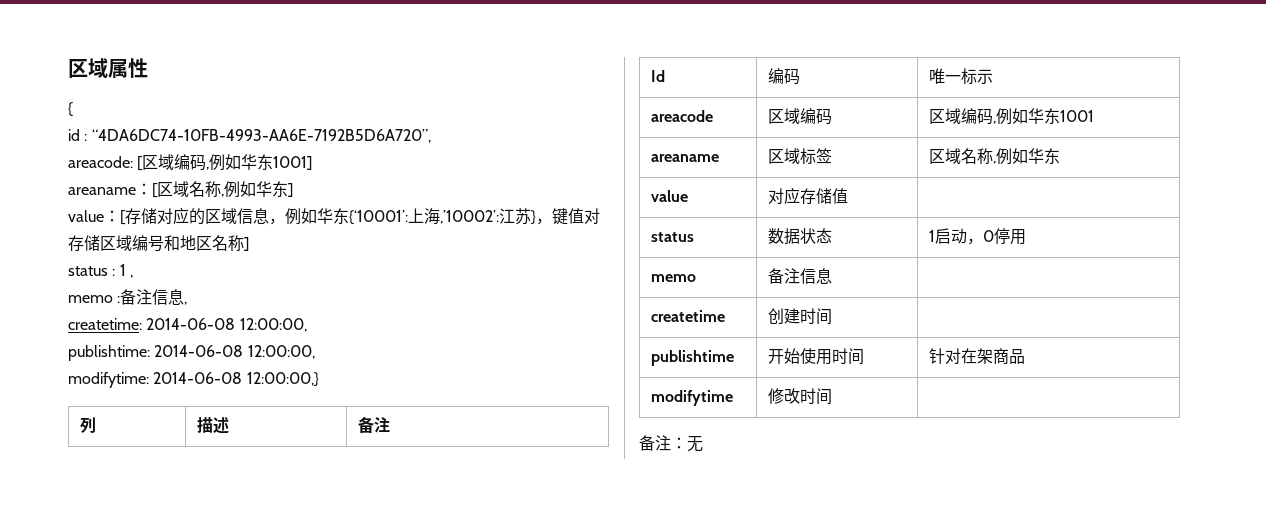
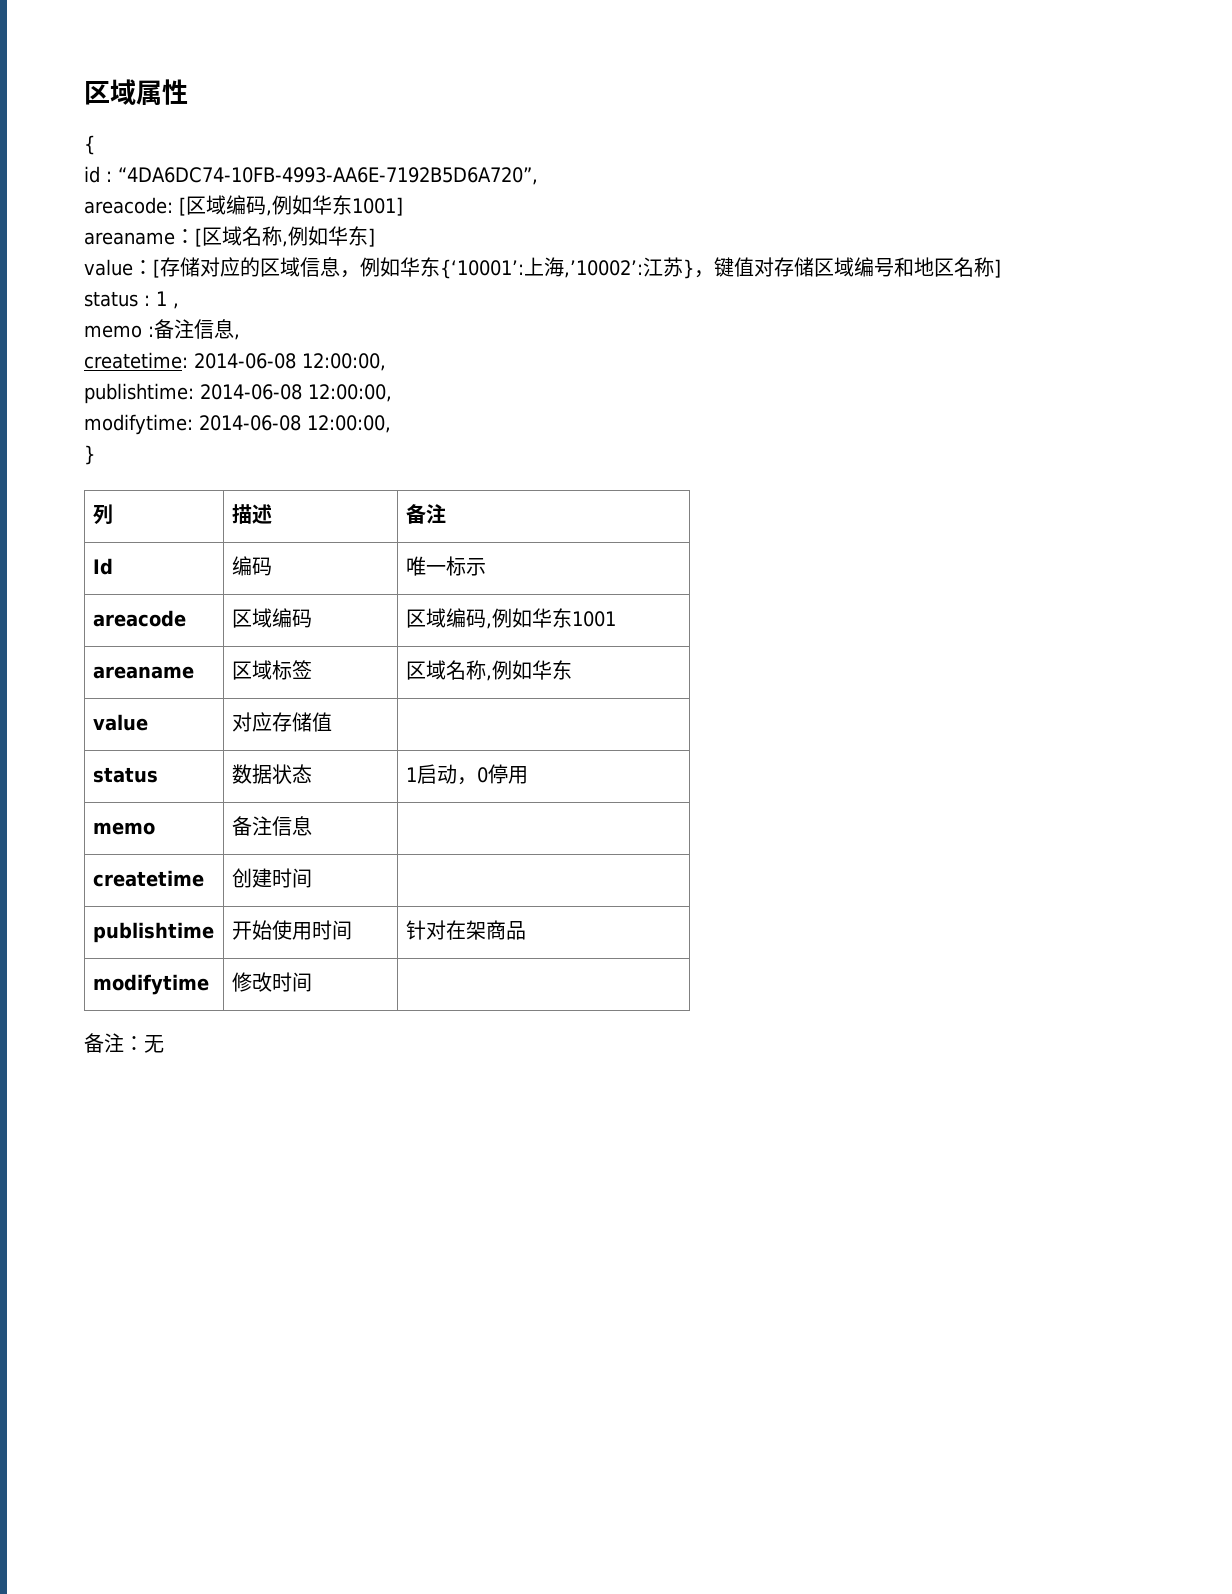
[246,372,319,387] 12:00:00,} -> [307,415,391,433] [84,445,95,465] 12:00:00, // }

